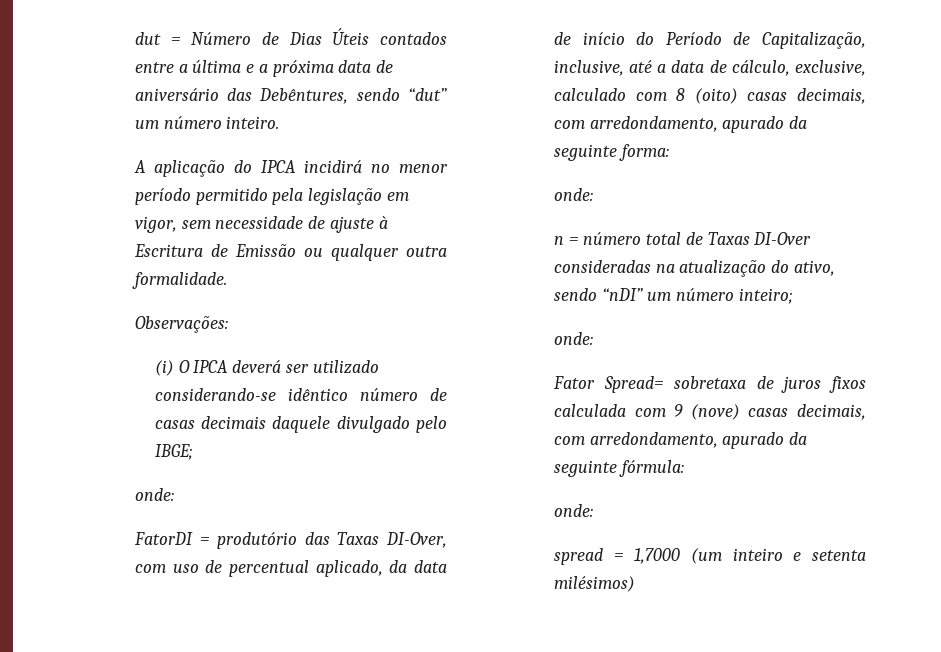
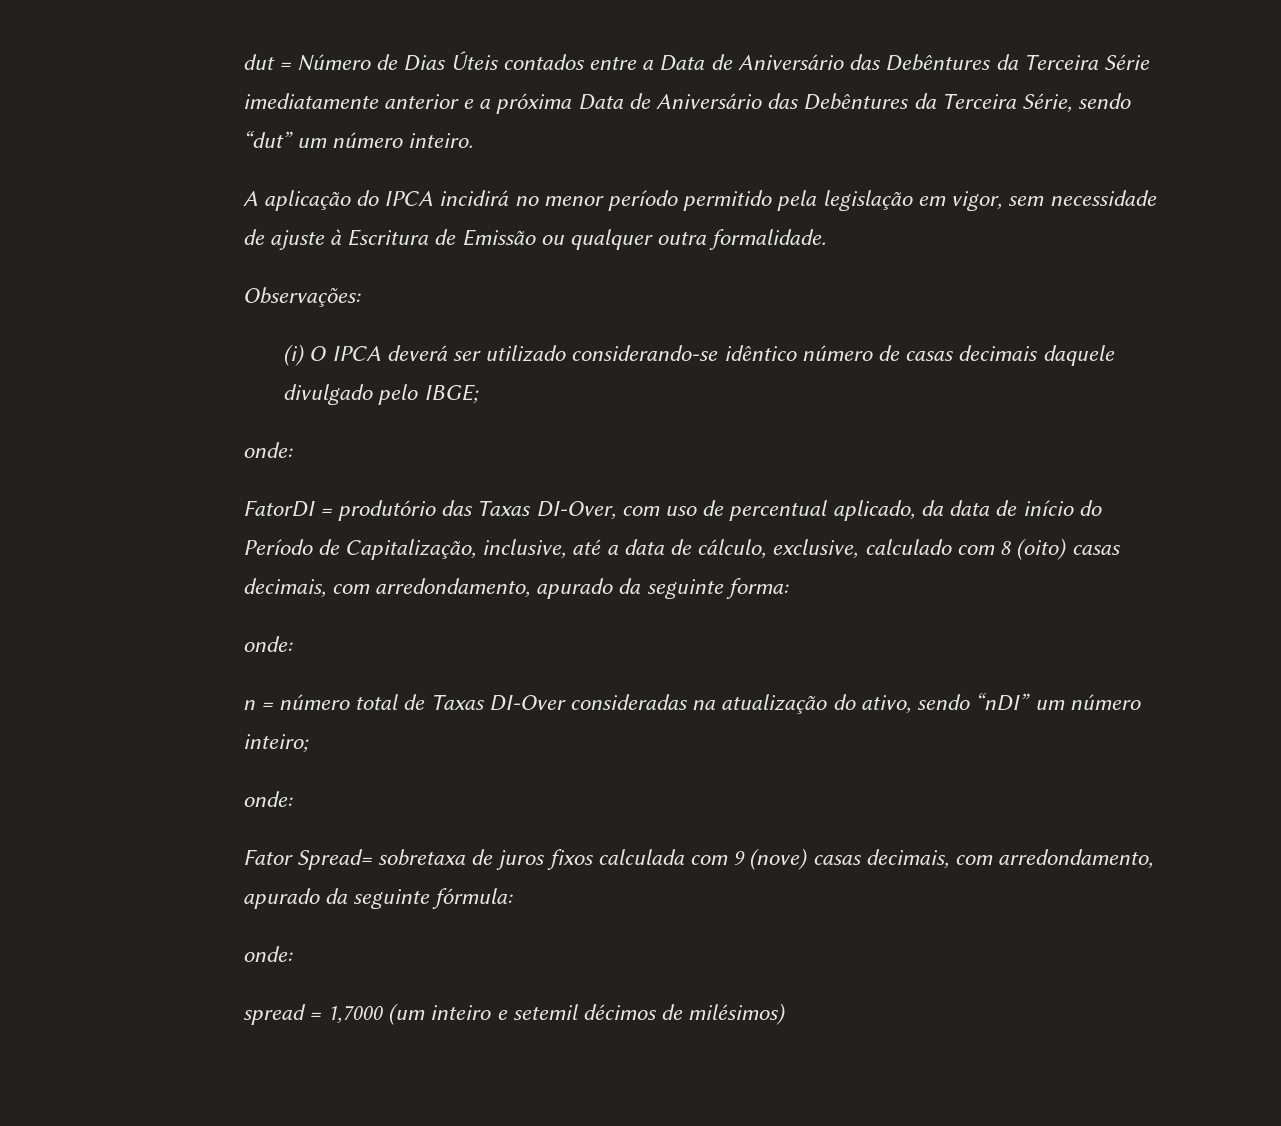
[192,60,394,77] [134,88,349,104] última e a próxima data de aniversário das Debêntures, -> [659,54,1150,71] [242,93,1073,114] Data de Aniversário das Debêntures da Terceira Série imediatamente anterior e a próxima Data de Aniversário das Debêntures da Terceira Série,
[812,550,866,561] setenta -> [512,1004,684,1020] setemil décimos de

